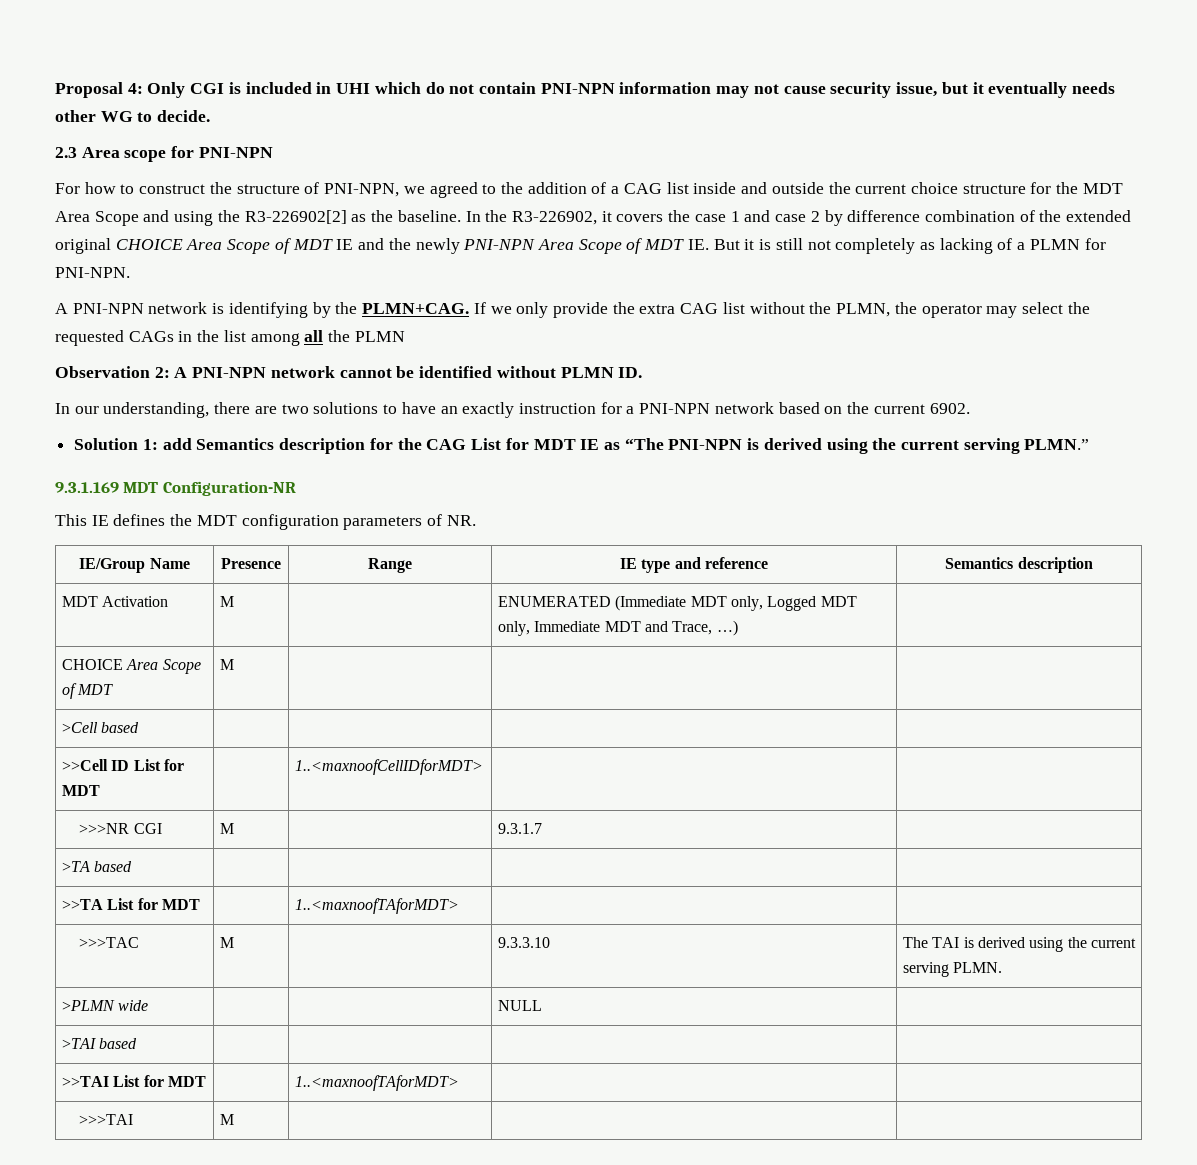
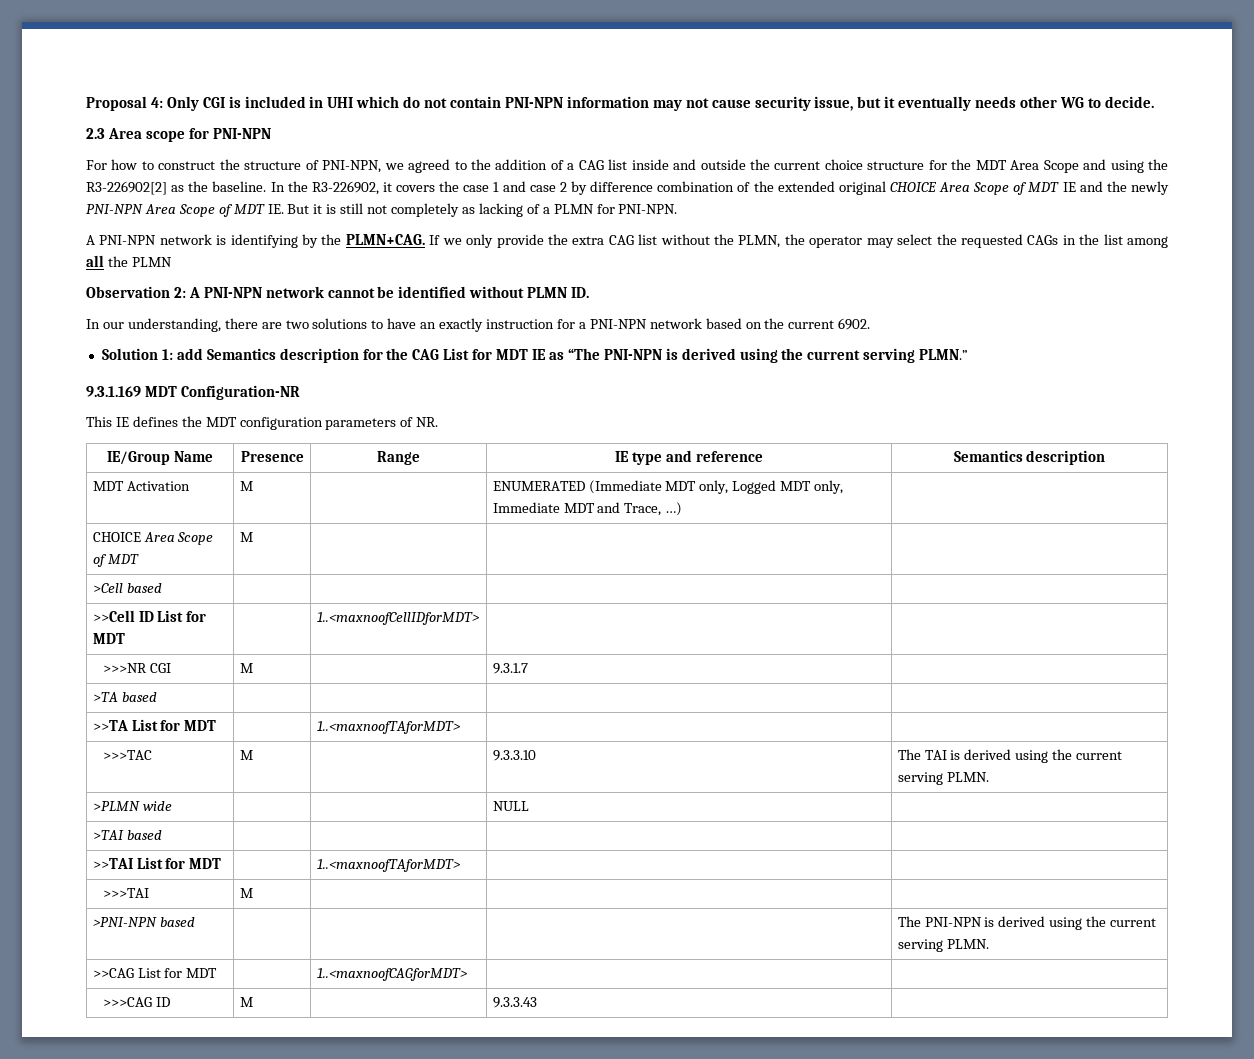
(235, 1119) none -> [92,917,195,927] [897,916,1157,930] [897,939,989,952] [92,968,218,978] [316,968,467,981] [103,997,171,1007] [239,997,253,1007] [492,997,537,1008] // >PNI-NPN based | | | | The PNI-NPN is derived using the current serving PLMN. // >>CAG List for MDT | | 1..<maxnoofCAGforMDT> | | // >>>CAG ID | M | | 9.3.3.43 |

